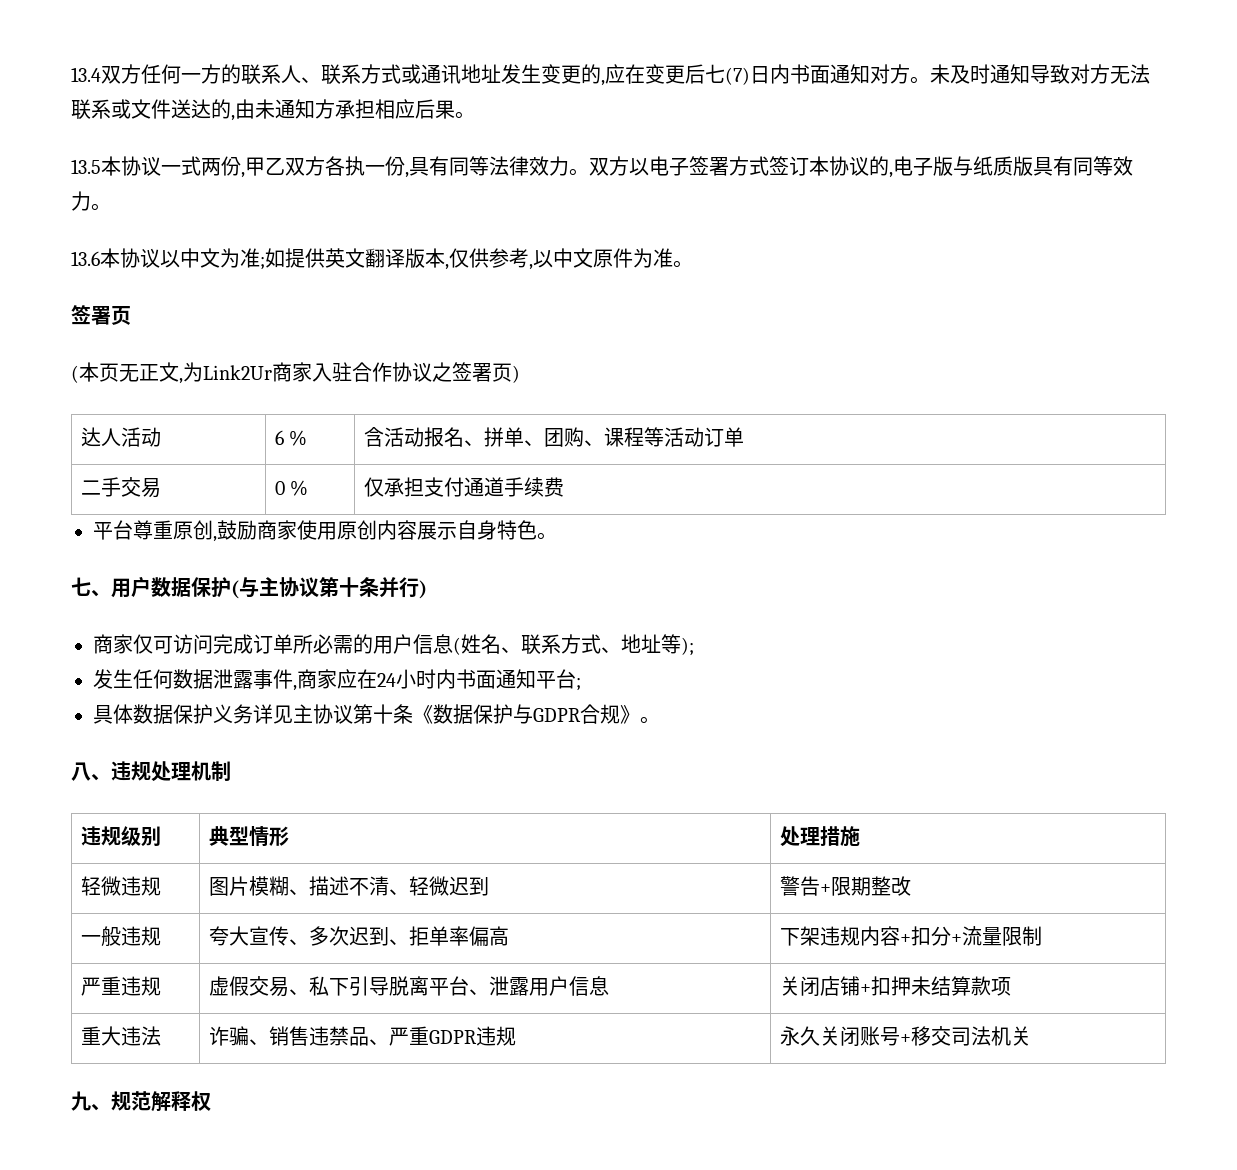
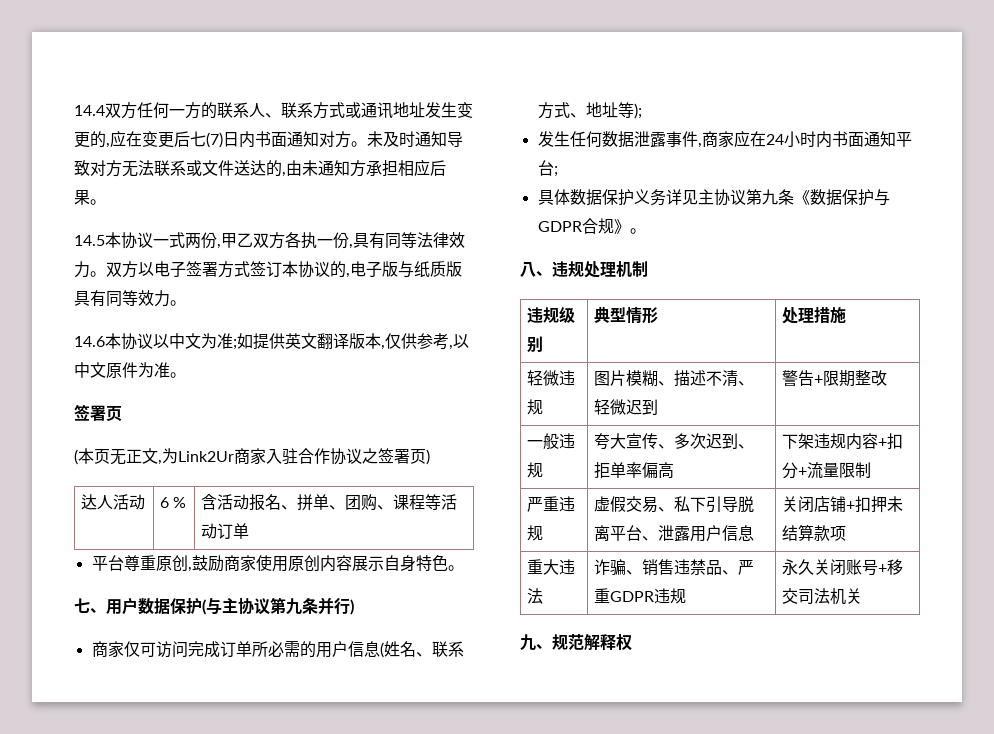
[71,67,101,82] 13.4 -> [74,105,105,116] 14.4
[71,159,101,174] 13.5 -> [74,235,105,246] 14.5
[71,251,100,266] 13.6 -> [74,336,105,347] 14.6
[80,477,161,498] [274,480,309,496] [363,477,564,497] // 二手交易 | 0 % | 仅承担支付通道手续费 -> (249, 531) none
[339,577,359,597] 十 -> [286,598,302,615] 九
[373,704,393,724] 十 -> [761,189,778,205] 九

